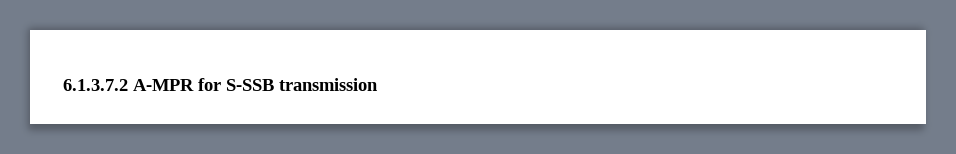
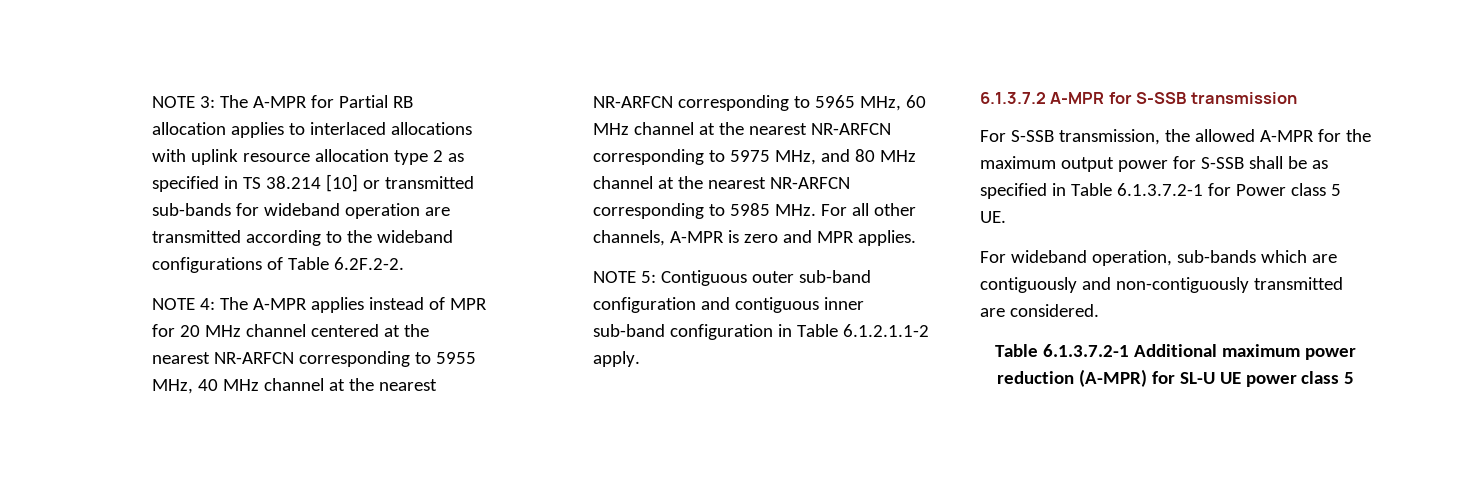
(63, 85) none -> [152,95,414,108] [152,122,473,138] [152,149,465,165] [152,174,475,192] [152,203,451,219] [152,230,454,246] [152,257,405,273] [152,297,488,313] [152,324,430,337] [152,351,477,367] [152,378,438,394] [593,95,927,111] [593,122,892,135] [593,149,917,165] [593,176,851,189] [593,203,917,219] [593,230,917,246] [593,270,872,286] [593,297,865,313] [593,324,930,340] [593,351,641,367] NOTE 3: The A-MPR for Partial RB allocation applies to interlaced allocations with uplink resource allocation type 2 as specified in TS 38.214 [10] or transmitted sub-bands for wideband operation are transmitted according to the wideband configurations of Table 6.2F.2-2. // NOTE 4: The A-MPR applies instead of MPR for 20 MHz channel centered at the nearest NR-ARFCN corresponding to 5955 MHz, 40 MHz channel at the nearest NR-ARFCN corresponding to 5965 MHz, 60 MHz channel at the nearest NR-ARFCN corresponding to 5975 MHz, and 80 MHz channel at the nearest NR-ARFCN corresponding to 5985 MHz. For all other channels, A-MPR is zero and MPR applies. // NOTE 5: Contiguous outer sub-band configuration and contiguous inner sub-band configuration in Table 6.1.2.1.1-2 apply. //
(378, 84) none -> [980,129,1371,145] [980,156,1328,172] [980,183,1341,199] [980,211,1006,223] [980,250,1337,266] [980,277,1343,293] [980,304,1099,317] [995,344,1356,360] [996,369,1355,387] // For S-SSB transmission, the allowed A-MPR for the maximum output power for S-SSB shall be as specified in Table 6.1.3.7.2-1 for Power class 5 UE. // For wideband operation, sub-bands which are contiguously and non-contiguously transmitted are considered. // Table 6.1.3.7.2-1 Additional maximum power reduction (A-MPR) for SL-U UE power class 5

